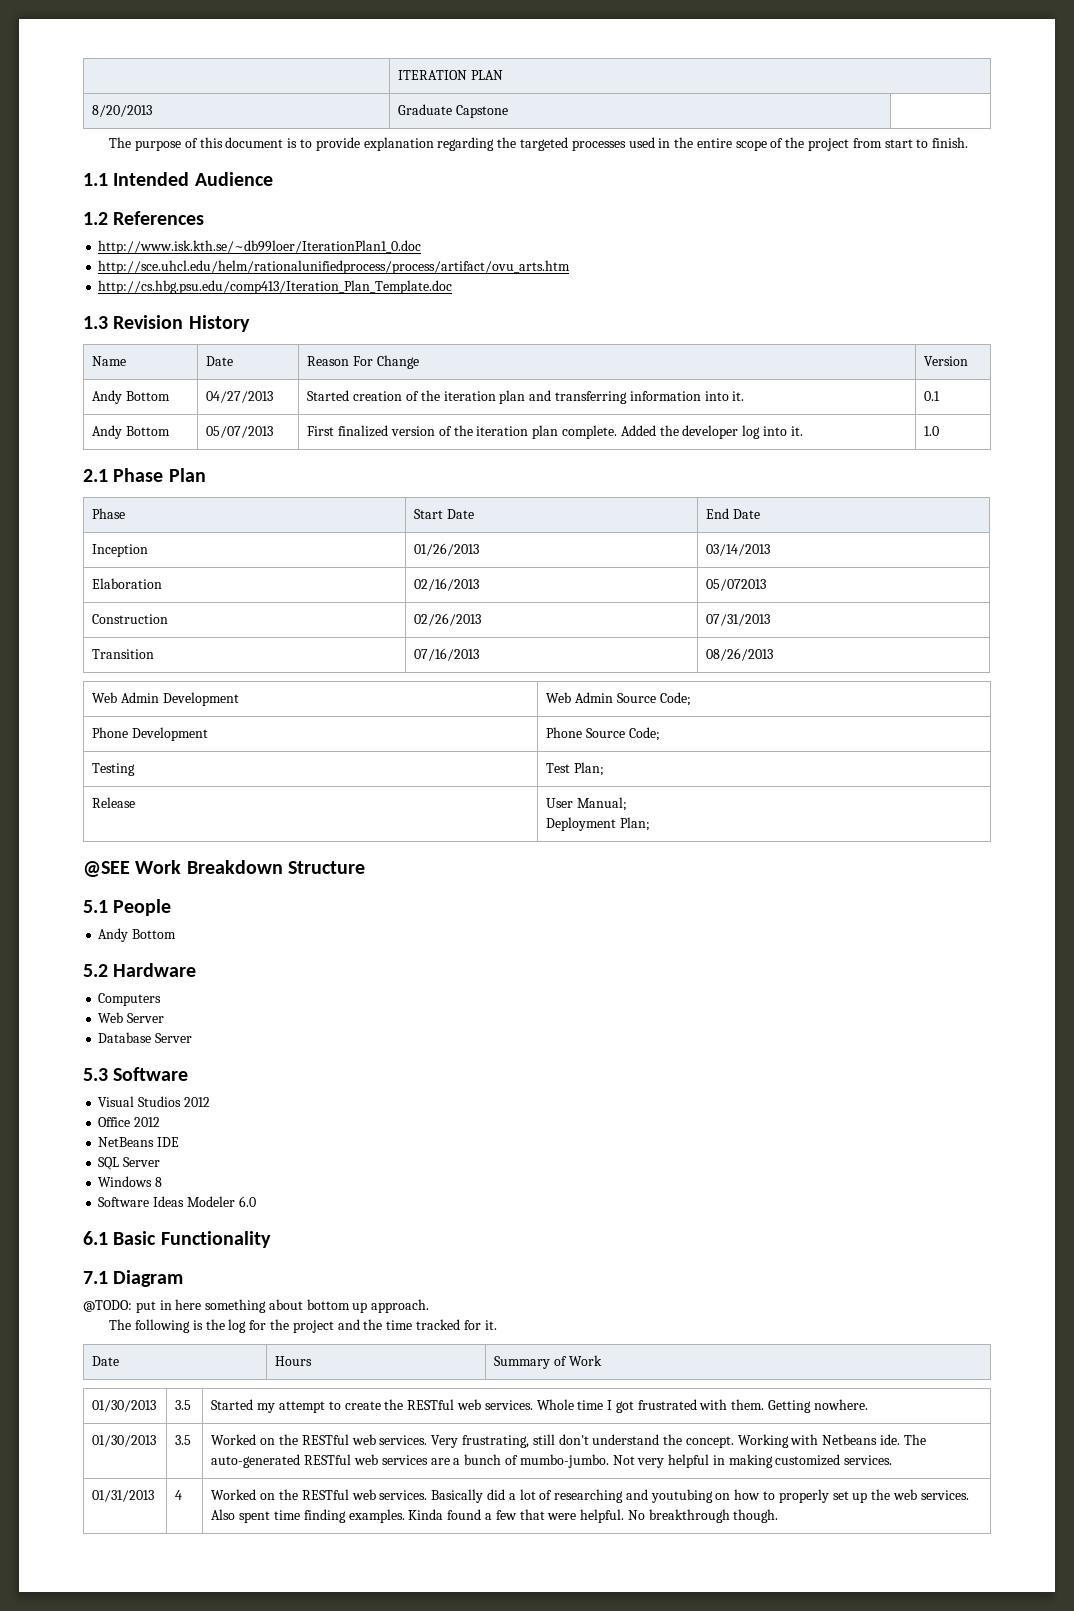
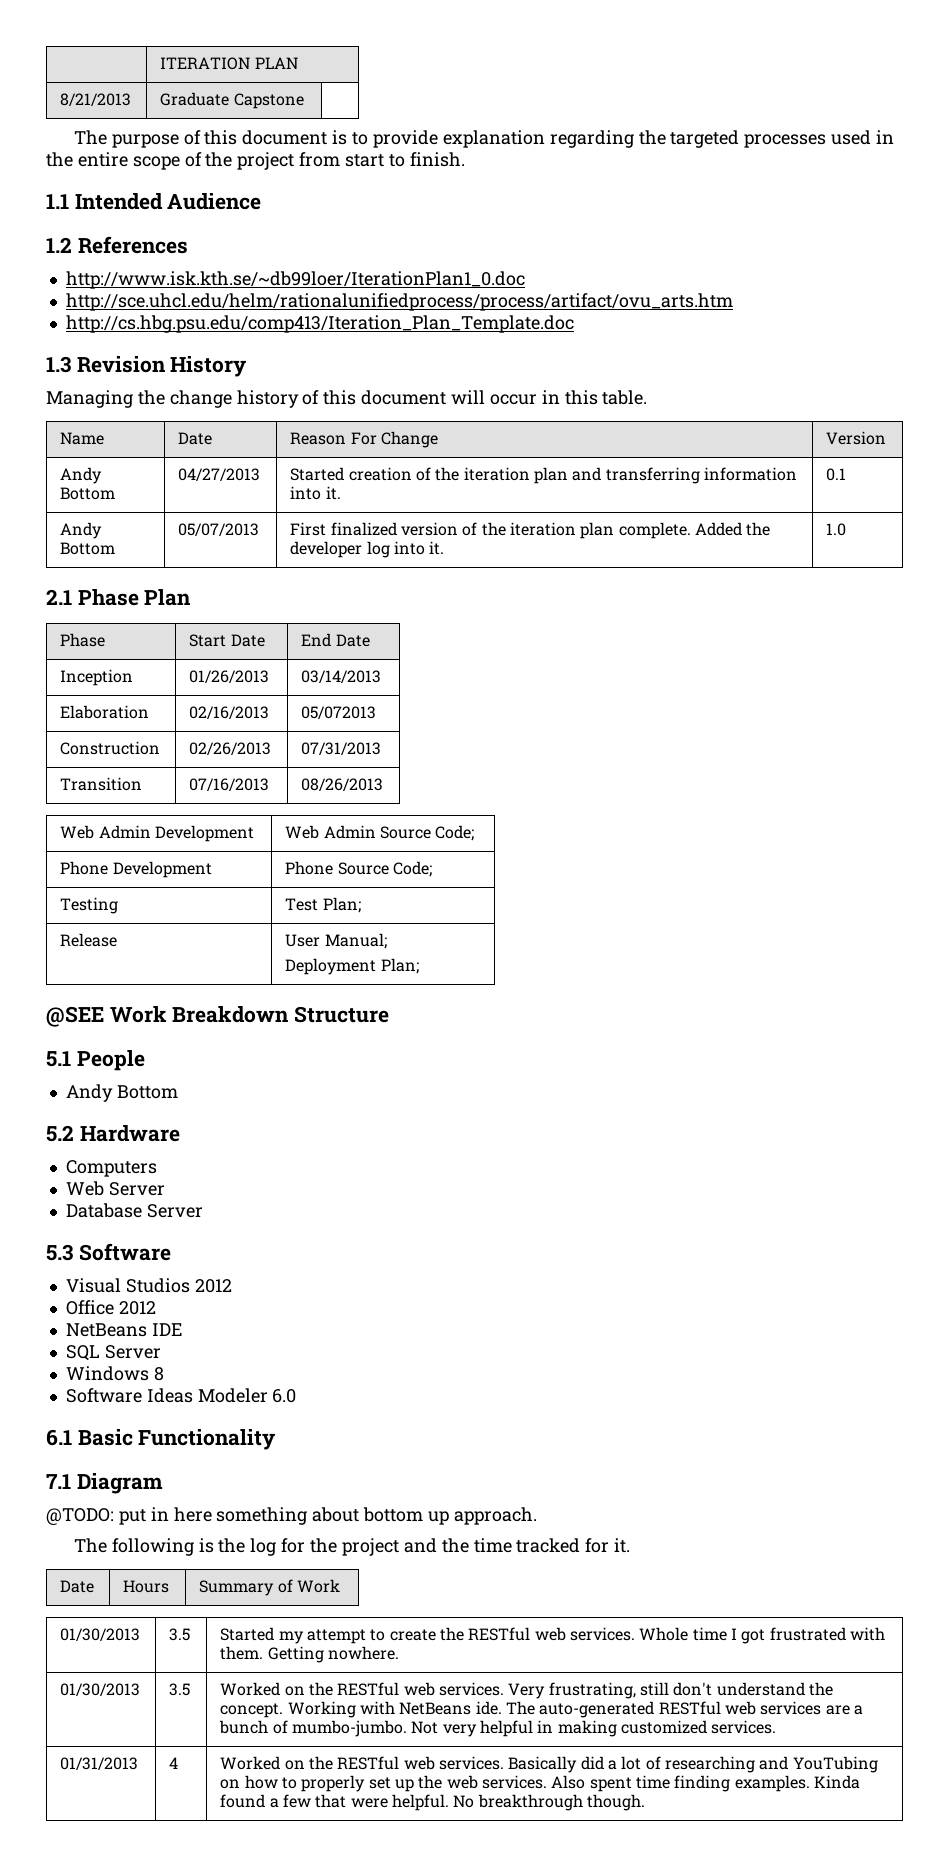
[92,105,153,117] 8/20/2013 -> [60,93,132,106] 8/21/2013
(250, 323) none -> [46,390,648,408] // Managing the change history of this document will occur in this table.
[822,1434,878,1445] Netbeans -> [399,1702,472,1715] NetBeans
[650,1489,713,1503] youtubing -> [792,1756,878,1773] YouTubing

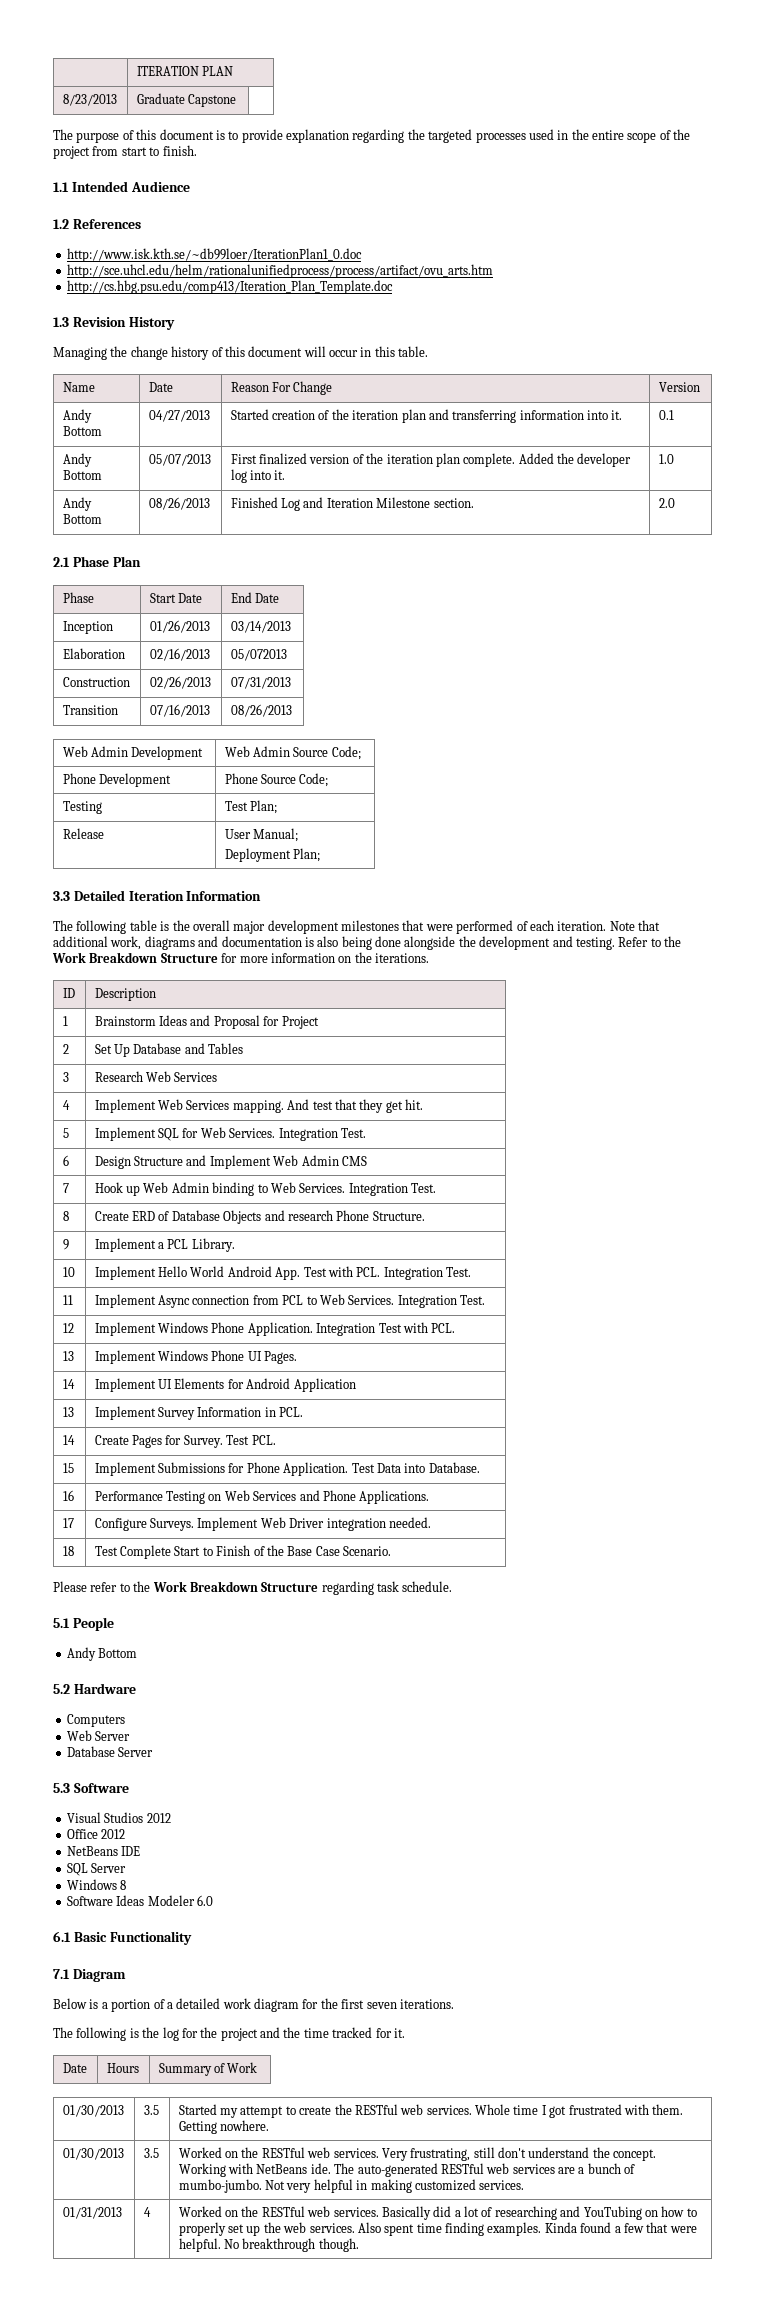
[60,93,132,106] 8/21/2013 -> [62,94,117,106] 8/23/2013
(847, 529) none -> [62,497,92,511] [62,514,102,524] [148,497,210,510] [230,497,474,511] [658,498,675,508] // Andy Bottom | 08/26/2013 | Finished Log and Iteration Milestone section. | 2.0
[46,1006,390,1027] @SEE Work Breakdown Structure -> [53,890,262,901] [53,920,660,934] [53,936,681,950] [52,952,429,963] [62,988,75,998] [94,988,156,1001] [62,1016,68,1026] [94,1015,319,1029] [62,1044,69,1054] [94,1043,244,1057] [62,1072,69,1082] [94,1071,218,1082] [62,1100,70,1110] [94,1099,424,1113] [62,1128,69,1138] [94,1127,366,1141] [62,1155,69,1166] [94,1155,367,1169] [62,1183,69,1193] [94,1182,437,1196] [62,1211,69,1221] [94,1210,425,1224] [62,1239,69,1250] [94,1238,235,1252] [62,1267,75,1277] [94,1266,472,1280] [62,1295,73,1305] [94,1294,486,1308] [62,1323,74,1333] [94,1322,456,1336] [62,1351,74,1361] [94,1350,298,1364] [62,1379,75,1389] [94,1378,356,1392] [62,1407,74,1417] [94,1406,304,1420] [62,1435,75,1445] [94,1435,276,1448] [62,1463,74,1473] [94,1462,480,1476] [62,1490,74,1501] [94,1490,430,1504] [62,1518,74,1528] [94,1517,431,1531] [62,1546,74,1556] [94,1545,392,1559] [53,1581,453,1595] 3.3 Detailed Iteration Information // The following table is the overall major development milestones that were performed of each iteration. Note that additional work, diagrams and documentation is also being done alongside the development and testing. Refer to the Work Breakdown Structure for more information on the iterations. // ID | Description // 1 | Brainstorm Ideas and Proposal for Project // 2 | Set Up Database and Tables // 3 | Research Web Services // 4 | Implement Web Services mapping. And test that they get hit. // 5 | Implement SQL for Web Services. Integration Test. // 6 | Design Structure and Implement Web Admin CMS // 7 | Hook up Web Admin binding to Web Services. Integration Test. // 8 | Create ERD of Database Objects and research Phone Structure. // 9 | Implement a PCL Library. // 10 | Implement Hello World Android App. Test with PCL. Integration Test. // 11 | Implement Async connection from PCL to Web Services. Integration Test. // 12 | Implement Windows Phone Application. Integration Test with PCL. // 13 | Implement Windows Phone UI Pages. // 14 | Implement UI Elements for Android Application // 13 | Implement Survey Information in PCL. // 14 | Create Pages for Survey. Test PCL. // 15 | Implement Submissions for Phone Application. Test Data into Database. // 16 | Performance Testing on Web Services and Phone Applications. // 17 | Configure Surveys. Implement Web Driver integration needed. // 18 | Test Complete Start to Finish of the Base Case Scenario. // Please refer to the Work Breakdown Structure regarding task schedule.
[46,1507,537,1525] @TODO: put in here something about bottom up approach. -> [53,1998,454,2012] Below is a portion of a detailed work diagram for the first seven iterations.

